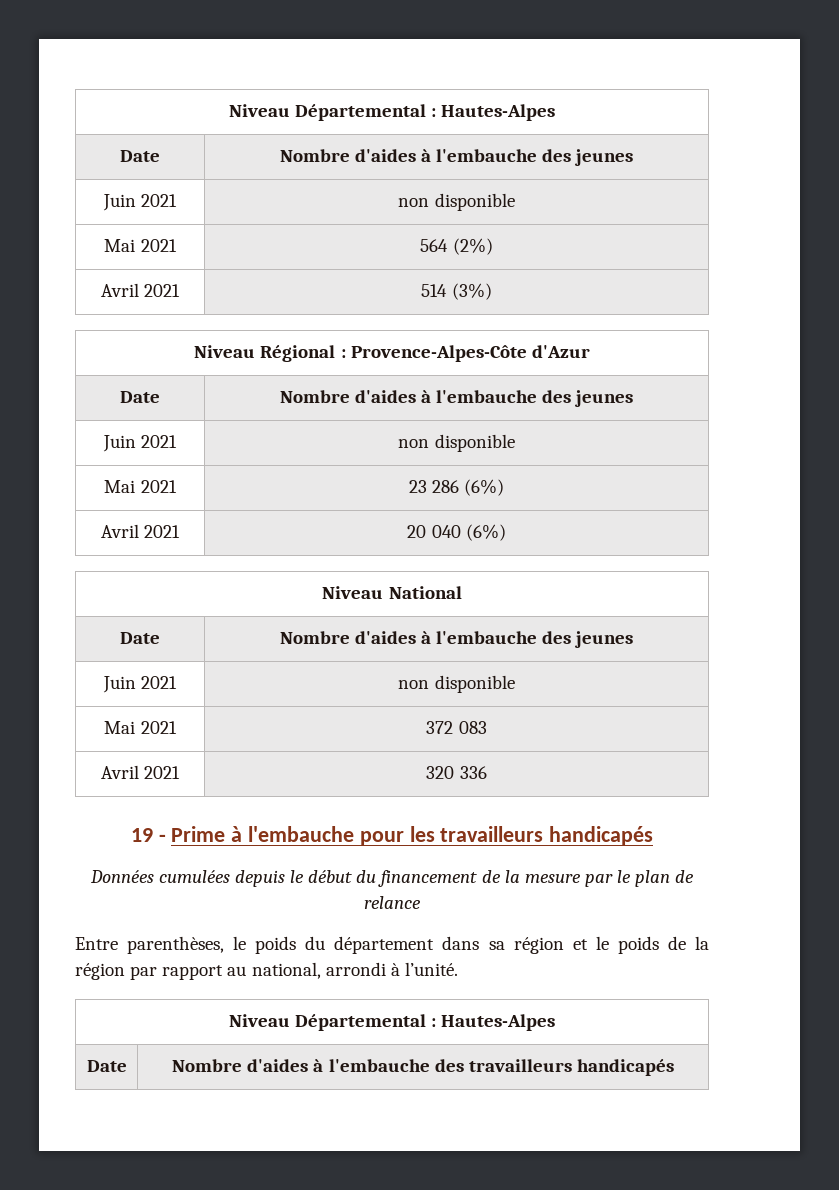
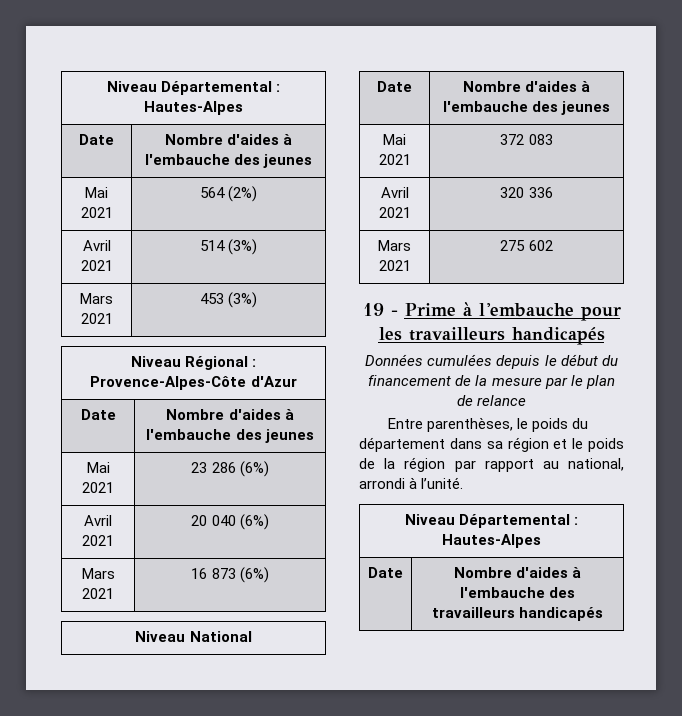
[102,194,178,211] [398,193,515,211] // Juin 2021 | non disponible -> (313, 161) none
(492, 291) none -> [80,293,113,304] [80,313,113,324] [199,292,258,308] // Mars 2021 | 453 (3%)
[102,435,178,452] [398,434,515,452] // Juin 2021 | non disponible -> (314, 436) none
(506, 532) none -> [81,568,115,579] [82,588,114,599] [191,567,269,583] // Mars 2021 | 16 873 (6%)
[102,676,178,693] [398,675,515,693] // Juin 2021 | non disponible -> (611, 108) none
(487, 772) none -> [378,240,411,251] [378,260,411,271] [500,240,553,251] // Mars 2021 | 275 602

